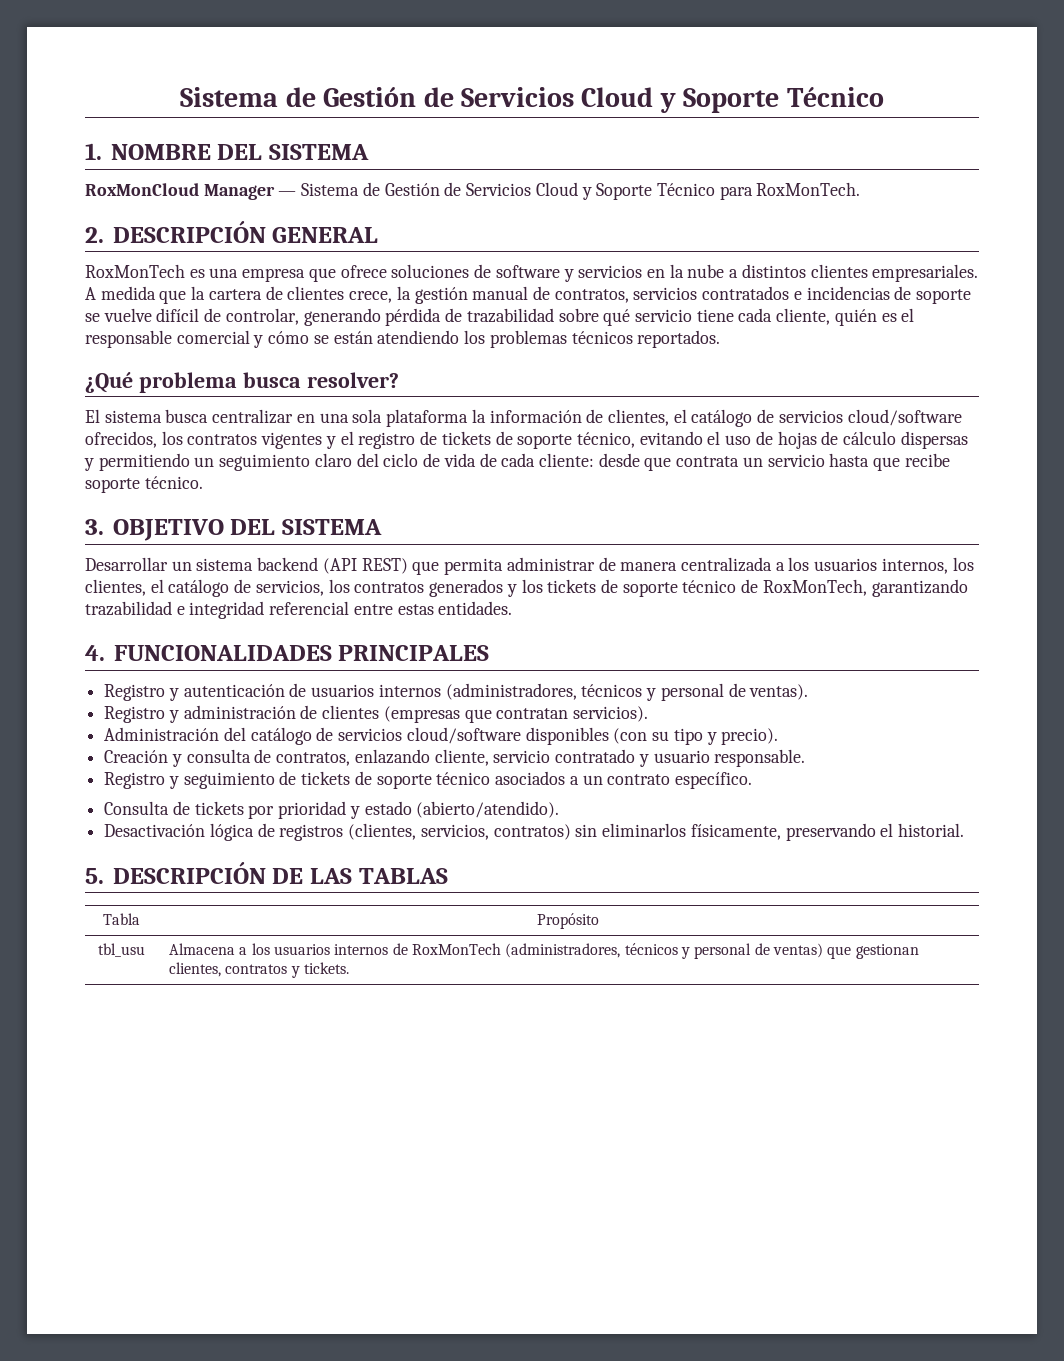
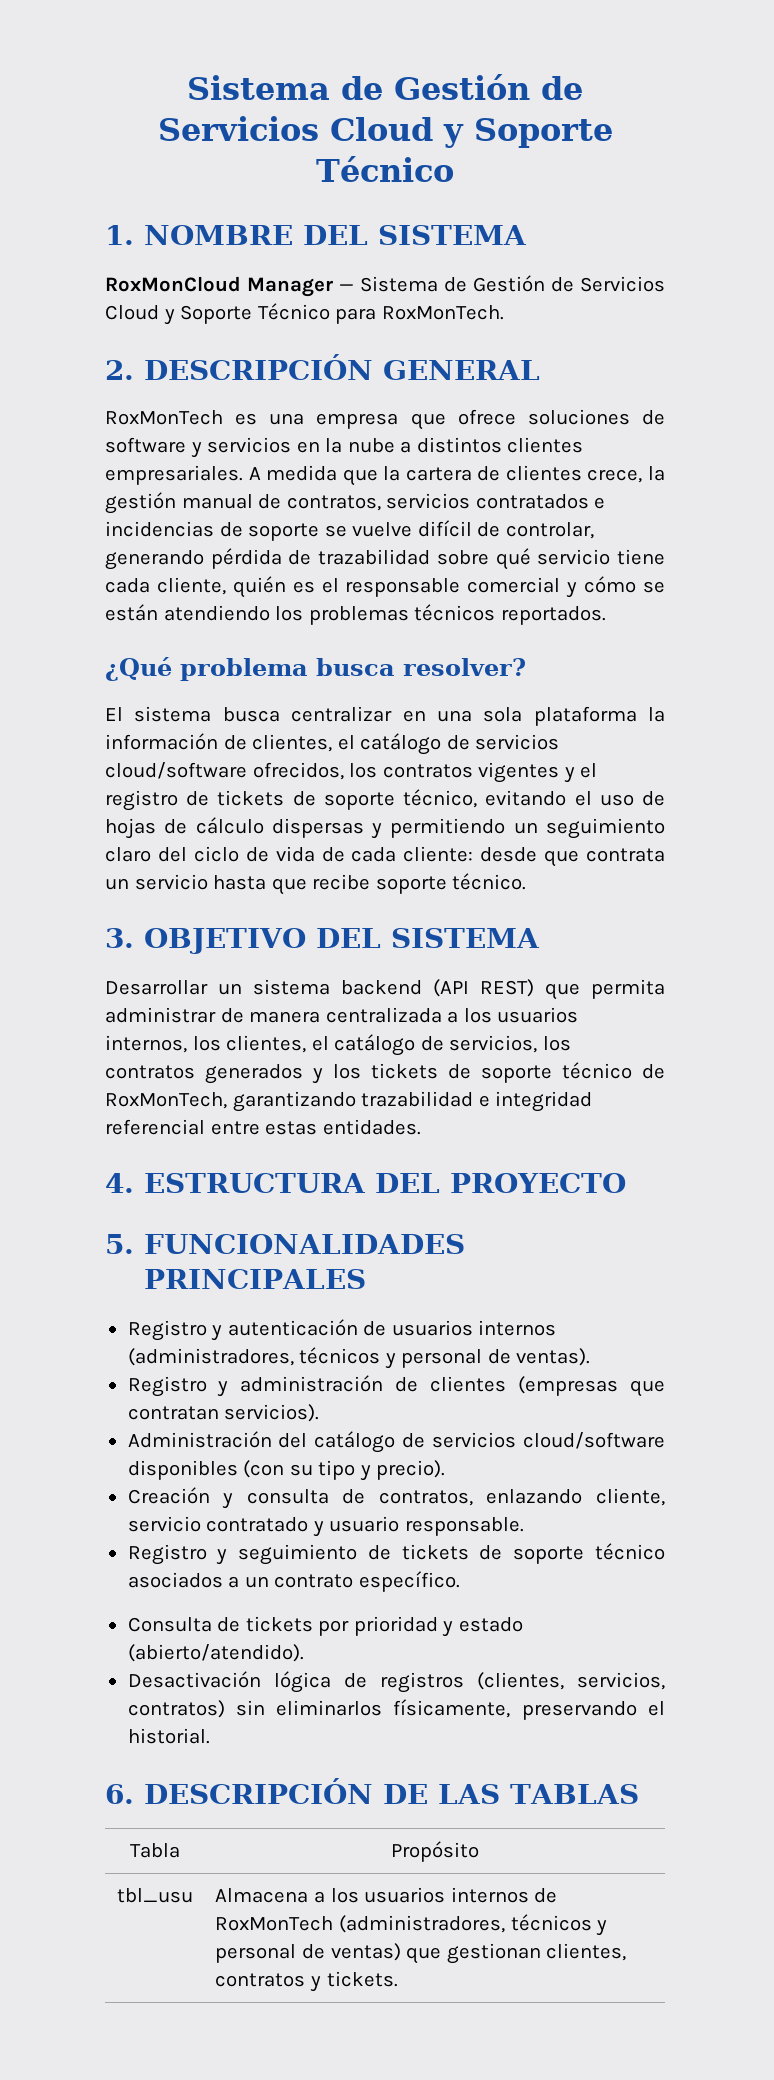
(105, 653) none -> [144,1173,627,1193] [105,1234,134,1254] ESTRUCTURA DEL PROYECTO // 5.
[85,868,104,884] 5. -> [105,1784,134,1804] 6.

